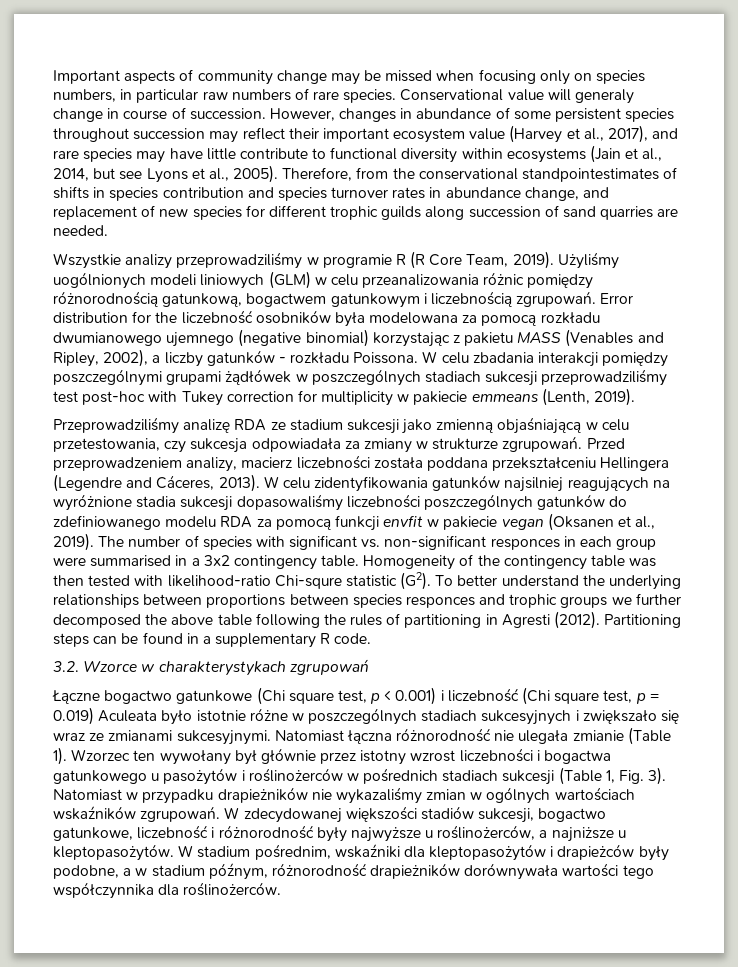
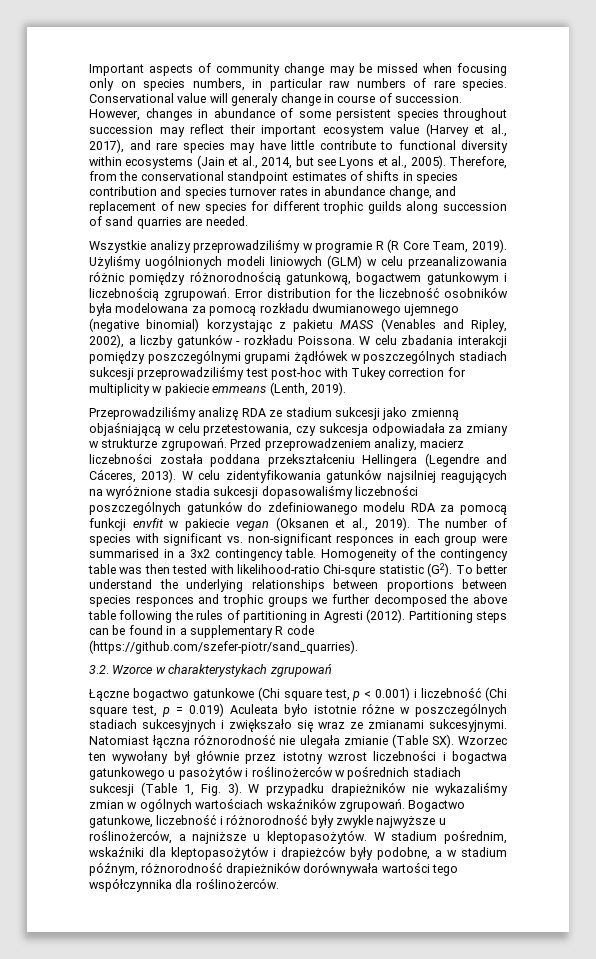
[522,168,660,182] standpointestimates -> [227,171,347,184] standpoint estimates
[334,633,372,644] code. -> [286,625,314,635] [89,640,358,654] code (https://github.com/szefer-piotr/sand_quarries).
[53,747,67,765] 1). -> [431,734,454,748] SX).
[53,789,139,801] Natomiast w -> [248,784,260,793] W
[224,806,607,823] W zdecydowanej większości stadiów sukcesji, bogactwo -> [408,800,466,812] Bogactwo
(347, 834) none -> [335,815,373,828] zwykle

